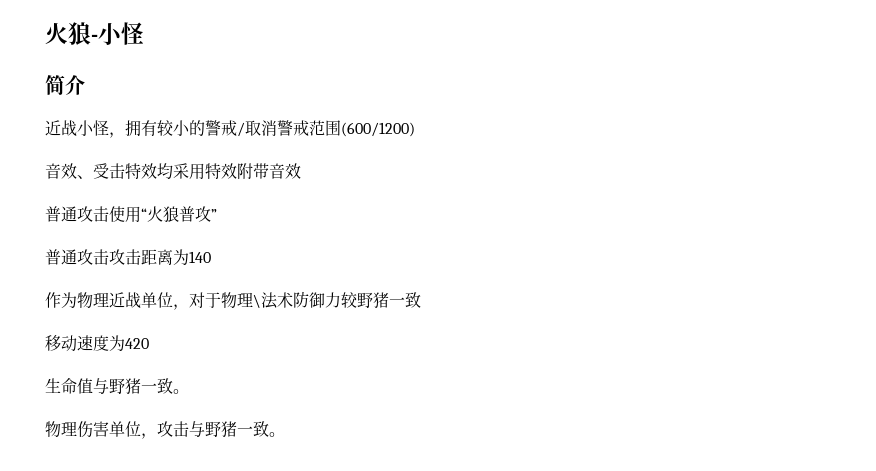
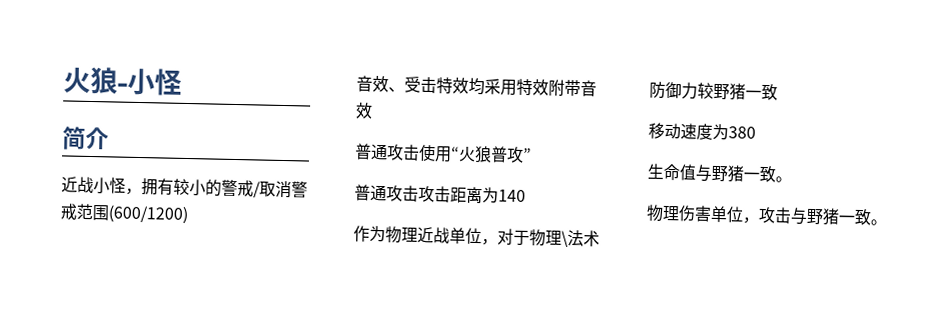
[125,338,149,349] 420 -> [728,126,756,139] 380

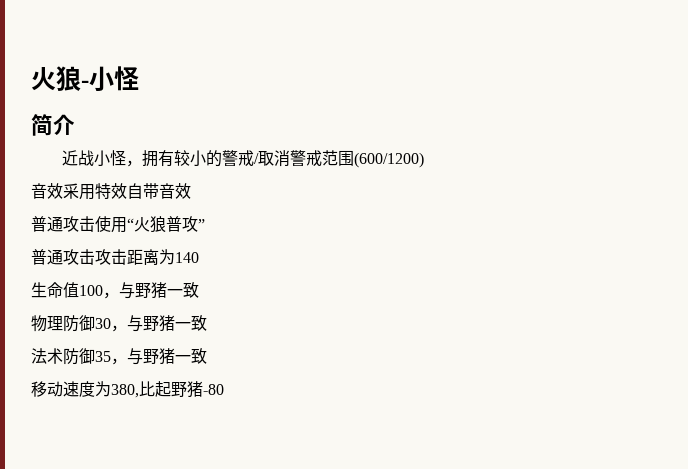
[388,76,485,96] 、受击特效均 -> (63, 191) none
[548,79,565,97] 附 -> [127,183,143,199] 自
[353,225,600,247] [649,81,714,100] 作为物理近战单位，对于物理\法术防御力较 -> [31,282,199,299] [31,315,207,332] [31,348,143,365] 生命值100，与野猪一致 // 物理防御30，与野猪一致 // 法术防御35，与
[728,126,756,139] [647,163,792,183] [646,204,887,226] 380 // 生命值与野猪一致。 // 物理伤害单位，攻击与野猪一致。 -> [111,381,224,398] 380,比起野猪-80

